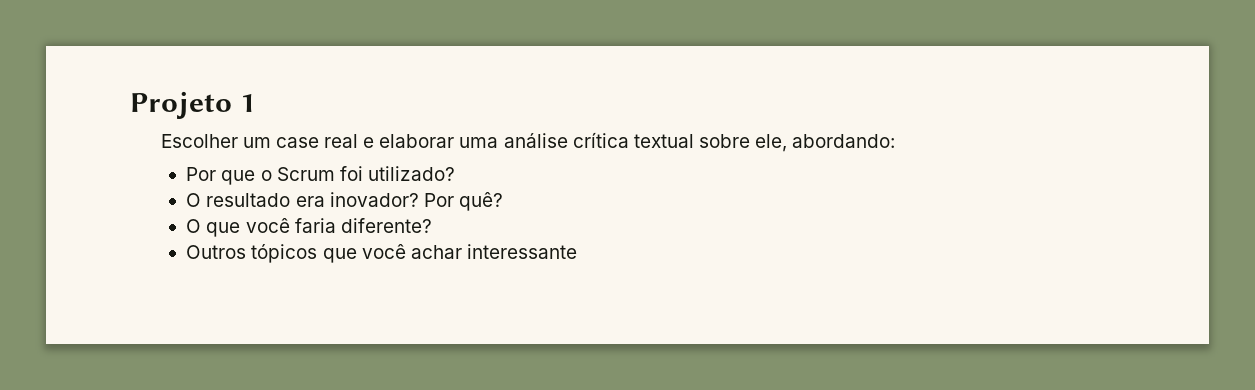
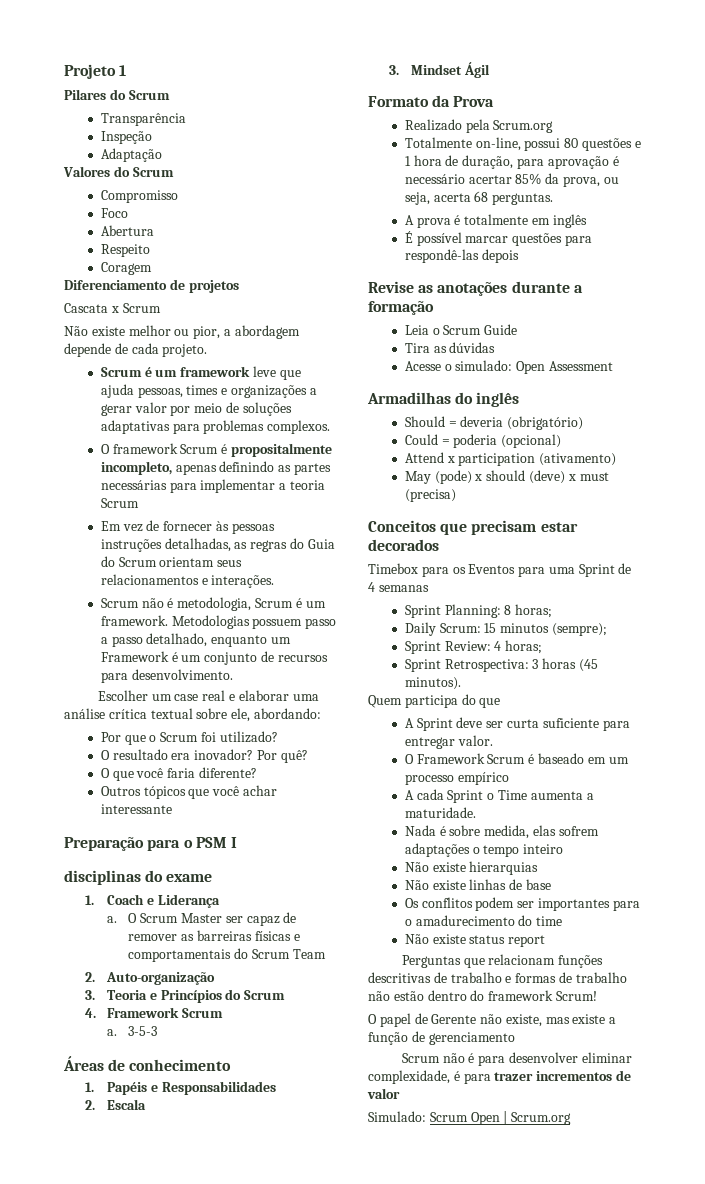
(256, 103) none -> [64,89,170,100] [100,113,186,126] [100,131,152,144] [100,148,162,162] [63,166,174,177] [100,190,178,203] [100,208,128,218] [100,225,154,236] [100,244,150,257] [100,262,152,275] [64,279,239,293] [64,303,161,313] [64,325,300,339] [64,343,208,357] [100,366,301,380] [100,384,317,398] [100,402,292,416] [100,420,331,434] [100,443,333,457] [100,461,332,475] [100,479,326,493] [100,498,139,508] [100,520,275,534] [100,538,335,552] [100,556,243,567] [100,574,275,588] [100,597,326,611] [100,615,337,629] [100,633,292,647] [100,651,328,665] [100,669,233,683] // Pilares do Scrum // Transparência // Inspeção // Adaptação // Valores do Scrum // Compromisso // Foco // Abertura // Respeito // Coragem // Diferenciamento de projetos // Cascata x Scrum // Não existe melhor ou pior, a abordagem depende de cada projeto. // Scrum é um framework leve que ajuda pessoas, times e organizações a gerar valor por meio de soluções adaptativas para problemas complexos. // O framework Scrum é propositalmente incompleto, apenas definindo as partes necessárias para implementar a teoria Scrum // Em vez de fornecer às pessoas instruções detalhadas, as regras do Guia do Scrum orientam seus relacionamentos e interações. // Scrum não é metodologia, Scrum é um framework. Metodologias possuem passo a passo detalhado, enquanto um Framework é um conjunto de recursos para desenvolvimento.
(578, 251) none -> [64,837,238,851] [64,870,213,885] [85,894,220,908] [106,912,297,926] [128,930,300,941] [128,948,326,962] [85,972,215,985] [85,989,286,1003] [85,1007,223,1018] [106,1026,158,1036] [63,1056,232,1071] [85,1081,276,1095] [85,1099,146,1110] [389,62,490,78] [368,95,495,107] [404,119,554,133] [404,137,641,151] [404,155,619,169] [404,173,619,187] [404,191,554,205] [404,214,587,228] [404,231,593,246] [404,249,519,263] [368,281,583,296] [368,301,434,315] [404,324,518,335] [404,342,496,353] [404,360,614,374] [367,392,520,407] [404,416,584,430] [404,434,562,448] [404,452,617,466] [404,470,609,484] [404,489,456,502] [368,520,578,535] [368,539,439,551] [368,563,632,577] [368,582,429,592] [404,604,553,618] [404,622,608,636] [404,640,543,654] [404,658,599,672] [404,677,461,690] [368,694,501,708] [404,717,630,731] [404,735,493,749] [404,753,629,764] [404,772,509,785] [404,789,594,803] [404,807,476,818] [404,825,599,839] [404,843,564,857] [404,861,539,875] [404,879,552,890] [404,897,640,911] [404,915,563,926] [404,934,546,947] [401,954,604,968] [368,972,627,983] [368,990,597,1001] [368,1013,617,1027] [368,1031,515,1045] [401,1052,632,1066] [368,1070,631,1084] [367,1088,400,1099] [368,1111,572,1125] // Preparação para o PSM I // disciplinas do exame // 1. Coach e Liderança // a. O Scrum Master ser capaz de remover as barreiras físicas e comportamentais do Scrum Team // 2. Auto-organização // 3. Teoria e Princípios do Scrum // 4. Framework Scrum // a. 3-5-3 // Áreas de conhecimento // 1. Papéis e Responsabilidades // 2. Escala // 3. Mindset Ágil // Formato da Prova // Realizado pela Scrum.org // Totalmente on-line, possui 80 questões e 1 hora de duração, para aprovação é necessário acertar 85% da prova, ou seja, acerta 68 perguntas. // A prova é totalmente em inglês // É possível marcar questões para respondê-las depois // Revise as anotações durante a formação // Leia o Scrum Guide // Tira as dúvidas // Acesse o simulado: Open Assessment // Armadilhas do inglês // Should = deveria (obrigatório) // Could = poderia (opcional) // Attend x participation (ativamento) // May (pode) x should (deve) x must (precisa) // Conceitos que precisam estar decorados // Timebox para os Eventos para uma Sprint de 4 semanas // Sprint Planning: 8 horas; // Daily Scrum: 15 minutos (sempre); // Sprint Review: 4 horas; // Sprint Retrospectiva: 3 horas (45 minutos). // Quem participa do que // A Sprint deve ser curta suficiente para entregar valor. // O Framework Scrum é baseado em um processo empírico // A cada Sprint o Time aumenta a maturidade. // Nada é sobre medida, elas sofrem adaptações o tempo inteiro // Não existe hierarquias // Não existe linhas de base // Os conflitos podem ser importantes para o amadurecimento do time // Não existe status report // Perguntas que relacionam funções descritivas de trabalho e formas de trabalho não estão dentro do framework Scrum! // O papel de Gerente não existe, mas existe a função de gerenciamento // Scrum não é para desenvolver eliminar complexidade, é para trazer incrementos de valor // Simulado: Scrum Open | Scrum.org

